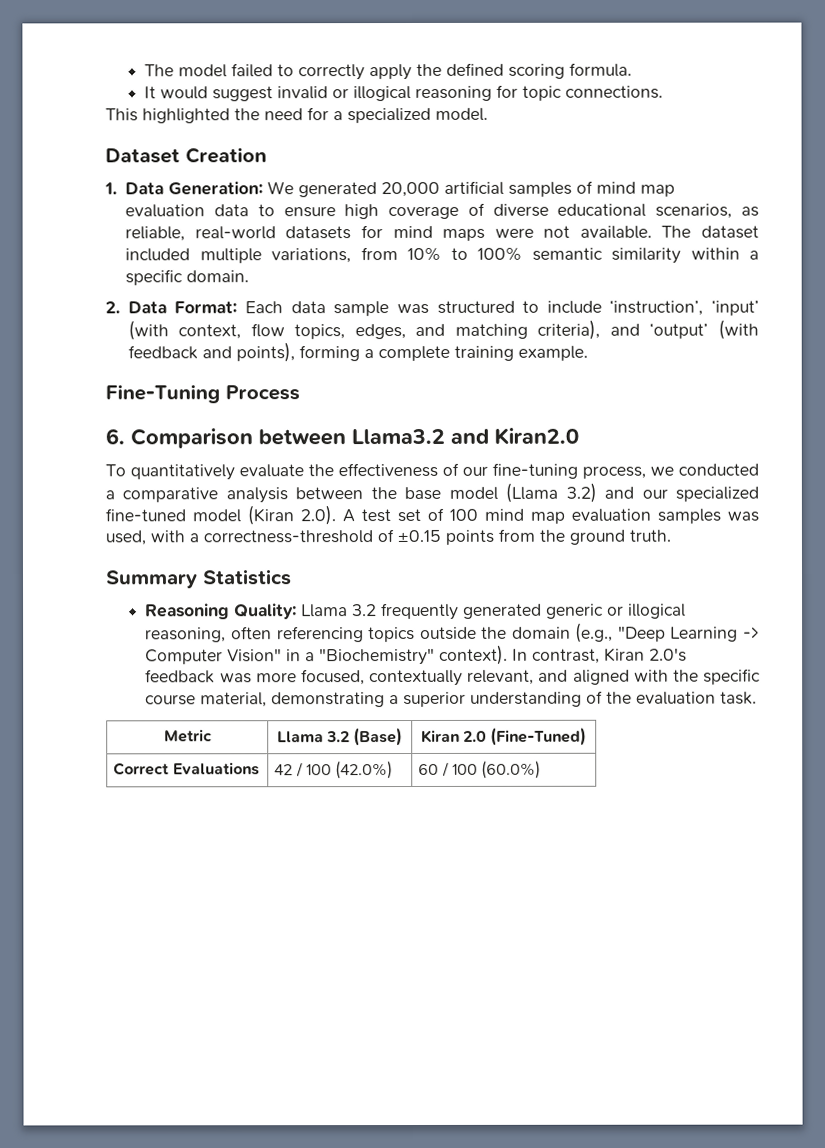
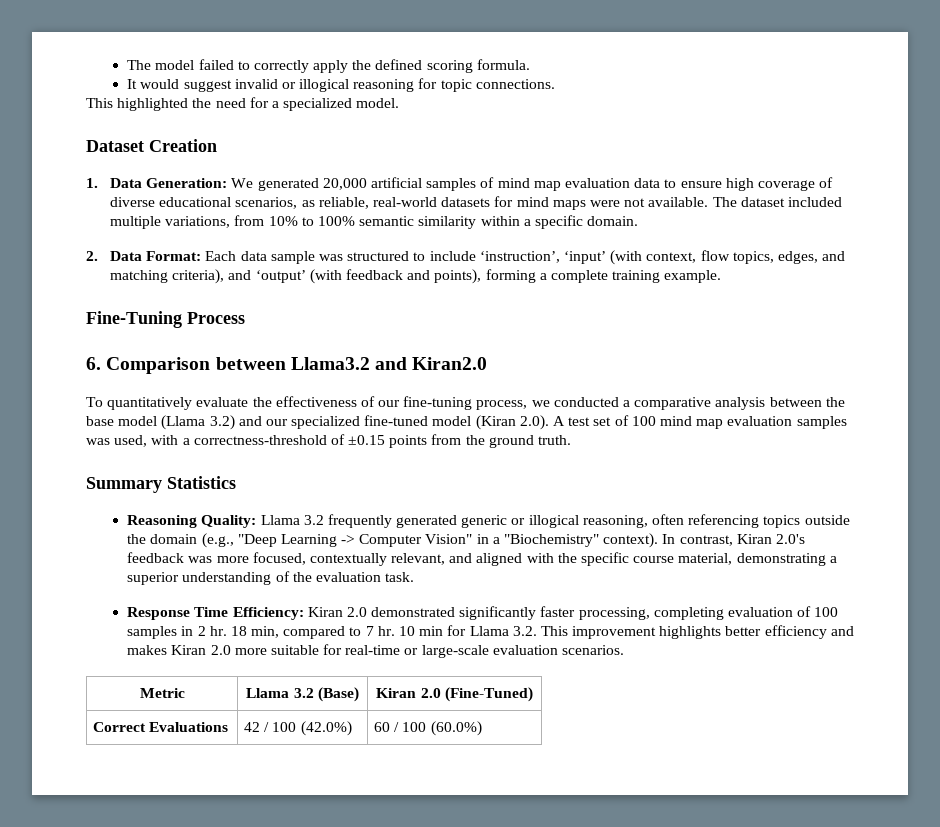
(758, 698) none -> [127,606,839,620] [127,625,854,639] [127,644,625,658] // Response Time Efficiency: Kiran 2.0 demonstrated significantly faster processing, completing evaluation of 100 samples in 2 hr. 18 min, compared to 7 hr. 10 min for Llama 3.2. This improvement highlights better efficiency and makes Kiran 2.0 more suitable for real-time or large-scale evaluation scenarios.

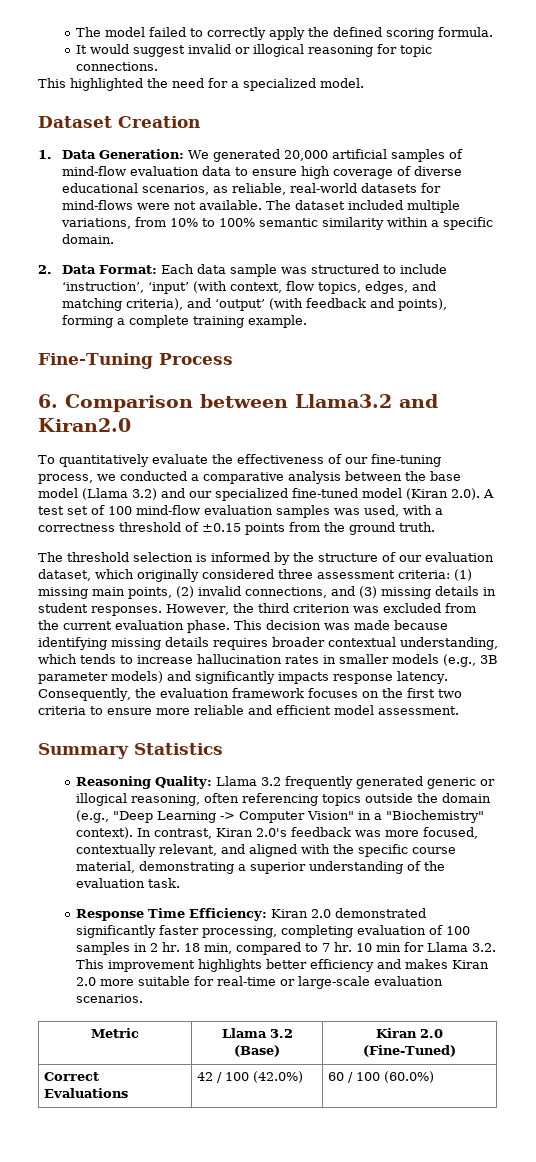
[497,178,561,191] mind map -> [61,166,126,176] mind-flow
[516,197,586,210] mind maps -> [61,200,133,210] mind-flows
[659,416,724,429] mind map -> [136,505,200,515] mind-flow
[193,435,327,445] correctness-threshold -> [38,522,181,532] correctness threshold
(572, 440) none -> [38,552,494,565] [38,569,472,582] [38,586,496,599] [38,603,476,616] [38,620,448,633] [38,637,498,650] [38,654,498,667] [38,671,448,684] [38,688,462,701] [38,705,459,715] // The threshold selection is informed by the structure of our evaluation dataset, which originally considered three assessment criteria: (1) missing main points, (2) invalid connections, and (3) missing details in student responses. However, the third criterion was excluded from the current evaluation phase. This decision was made because identifying missing details requires broader contextual understanding, which tends to increase hallucination rates in smaller models (e.g., 3B parameter models) and significantly impacts response latency. Consequently, the evaluation framework focuses on the first two criteria to ensure more reliable and efficient model assessment.

